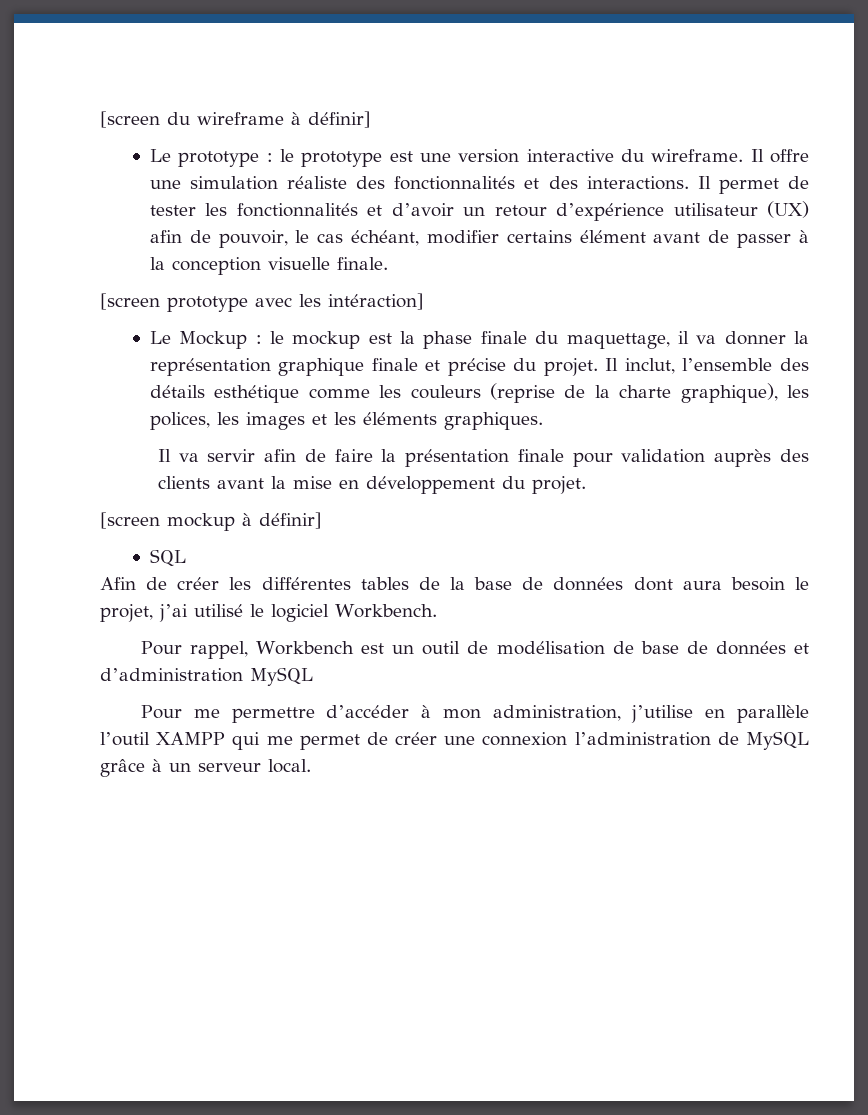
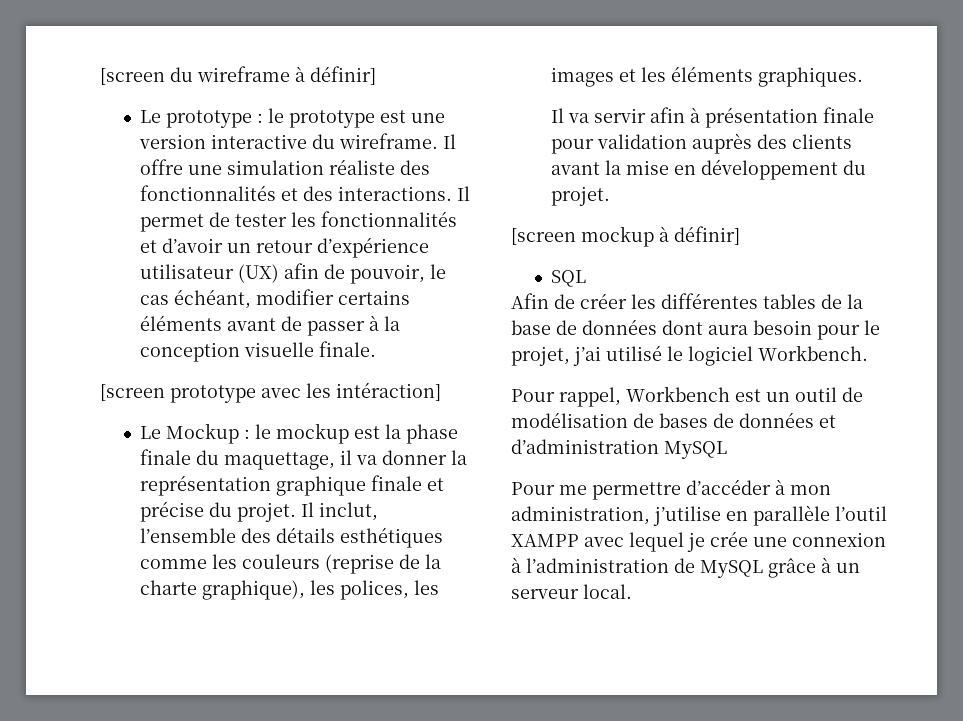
[579,230,646,243] élément -> [139,315,222,331] éléments
[214,385,300,403] esthétique -> [339,527,443,548] esthétiques
[304,449,397,462] de faire la -> [689,107,700,123] à
(785, 584) none -> [817,325,860,340] pour
[640,641,679,654] base -> [659,413,708,428] bases
[232,732,438,750] qui me permet de créer -> [584,531,748,552] avec lequel je crée
(568, 739) none -> [511,557,521,573] à

